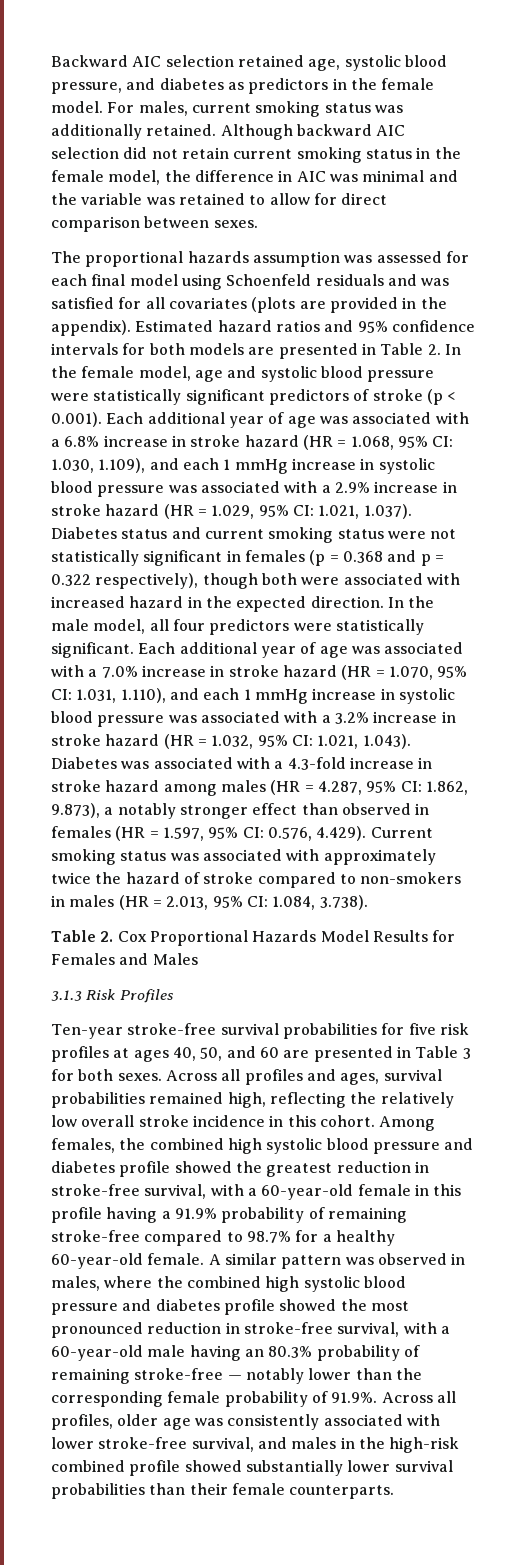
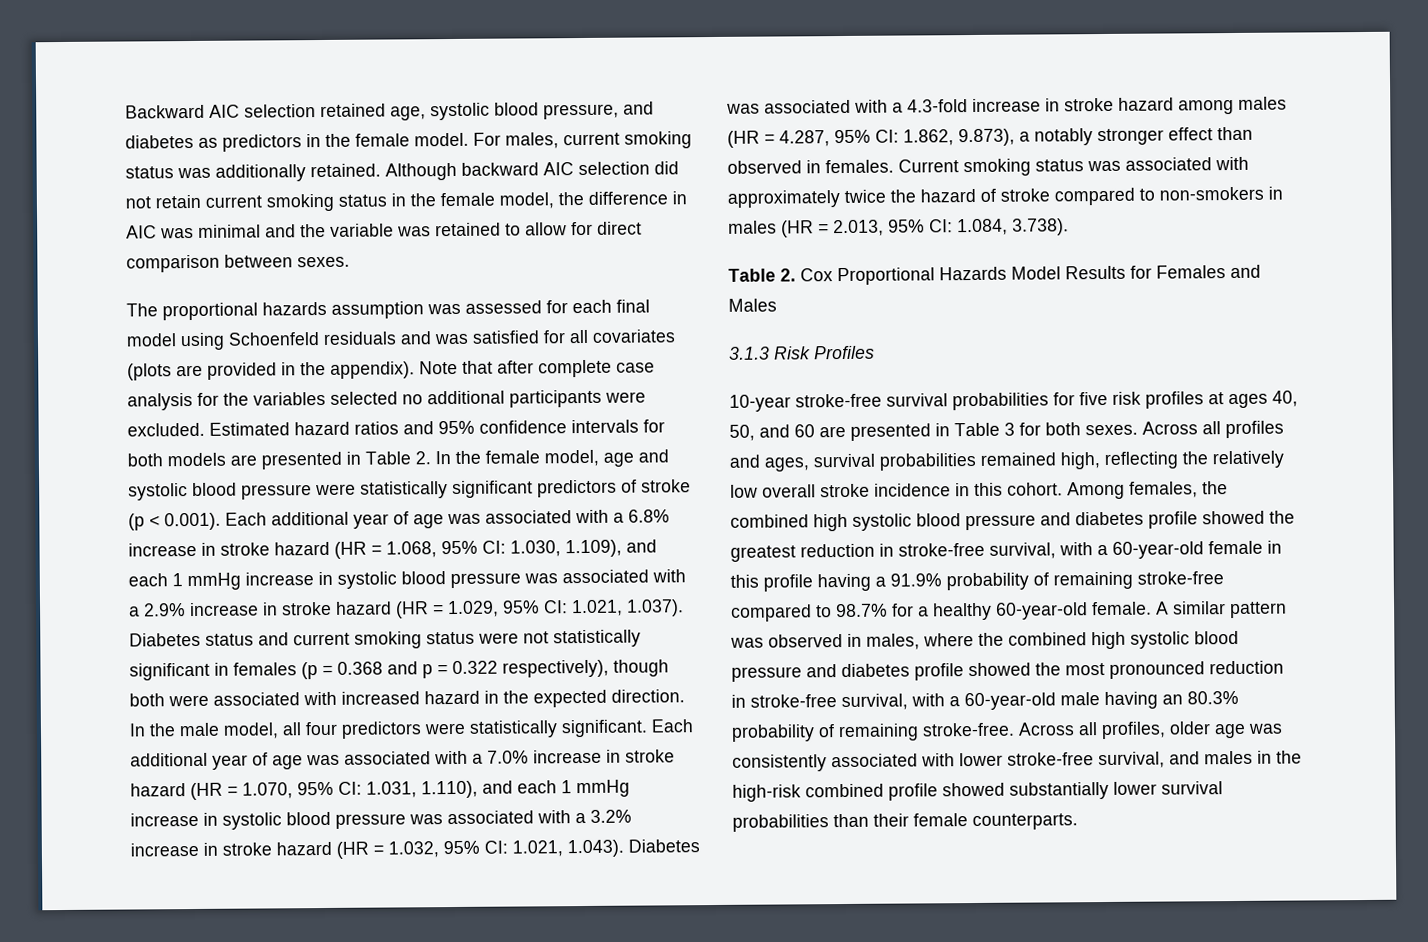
(131, 328) none -> [419,359,655,378] [127,389,646,411] [127,422,205,437] Note that after complete case analysis for the variables selected no additional participants were excluded.
[51,826,367,841] females (HR = 1.597, 95% CI: 0.576, 4.429). -> [825,159,894,174] females.
[51,1024,123,1039] Ten-year -> [729,394,791,412] 10-year
[134,1368,422,1384] [51,1391,378,1407] stroke-free — notably lower than the corresponding female probability of 91.9%. -> [922,722,1015,737] stroke-free.

